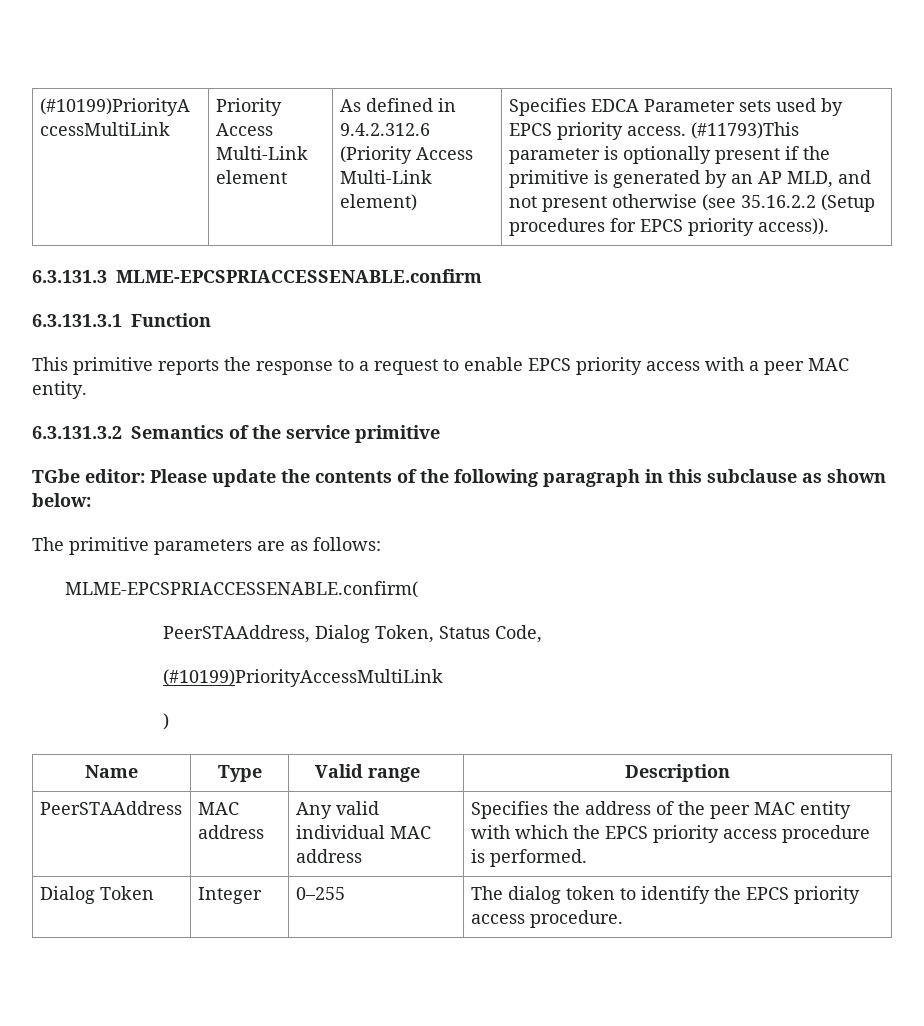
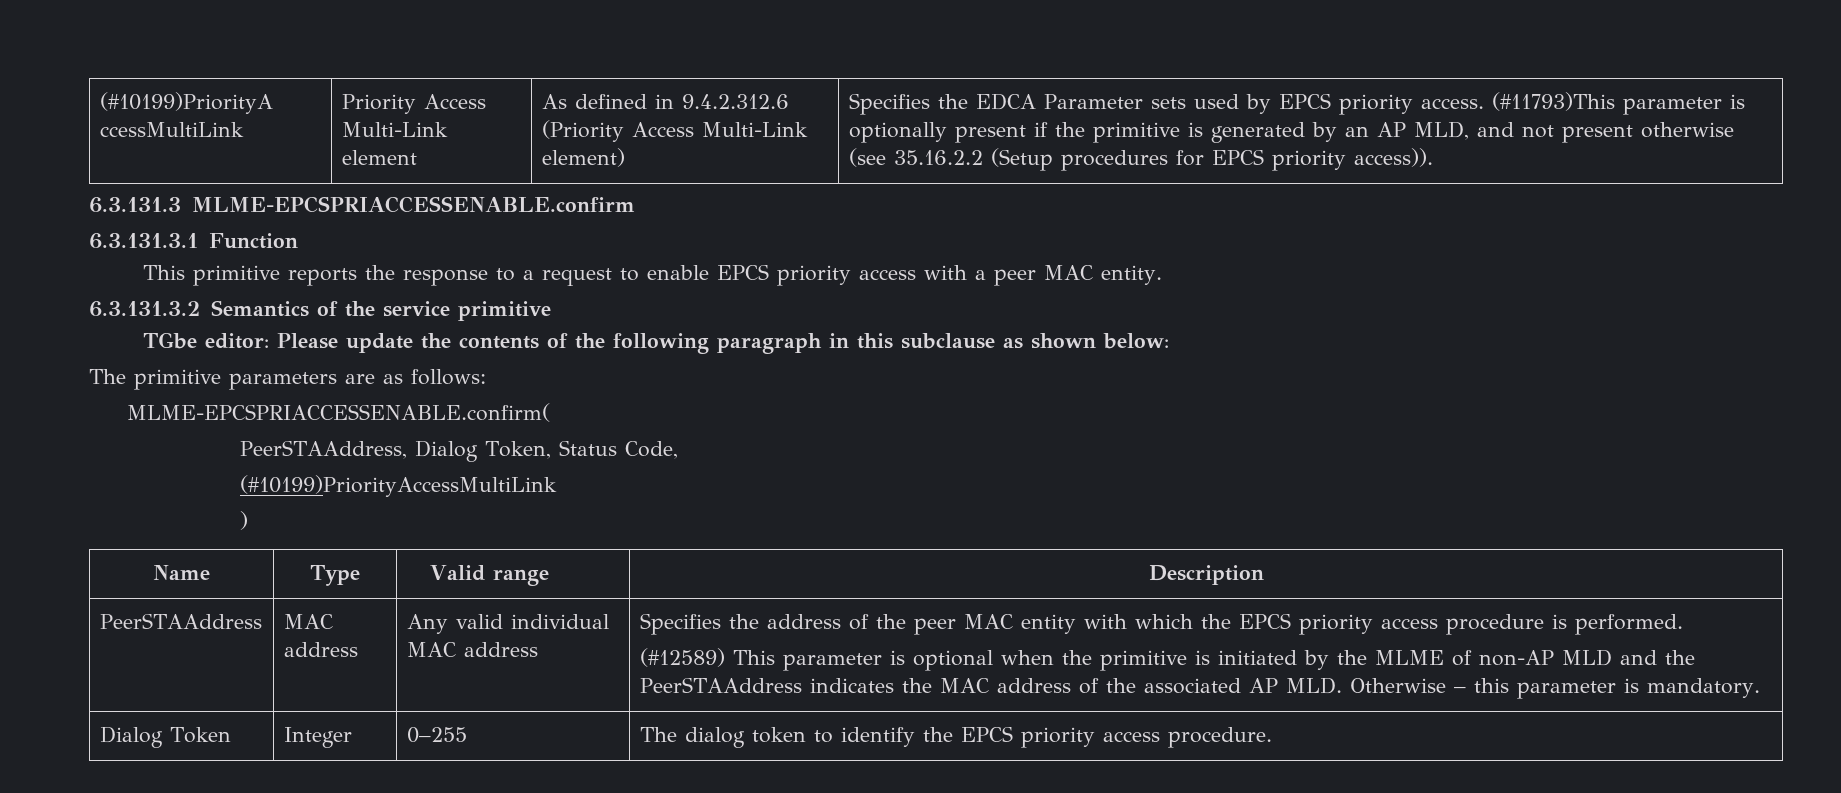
(586, 107) none -> [937,94,968,109] the
(587, 858) none -> [639,648,1695,671] [639,677,1760,699] // (#12589) This parameter is optional when the primitive is initiated by the MLME of non-AP MLD and the PeerSTAAddress indicates the MAC address of the associated AP MLD. Otherwise – this parameter is mandatory.

